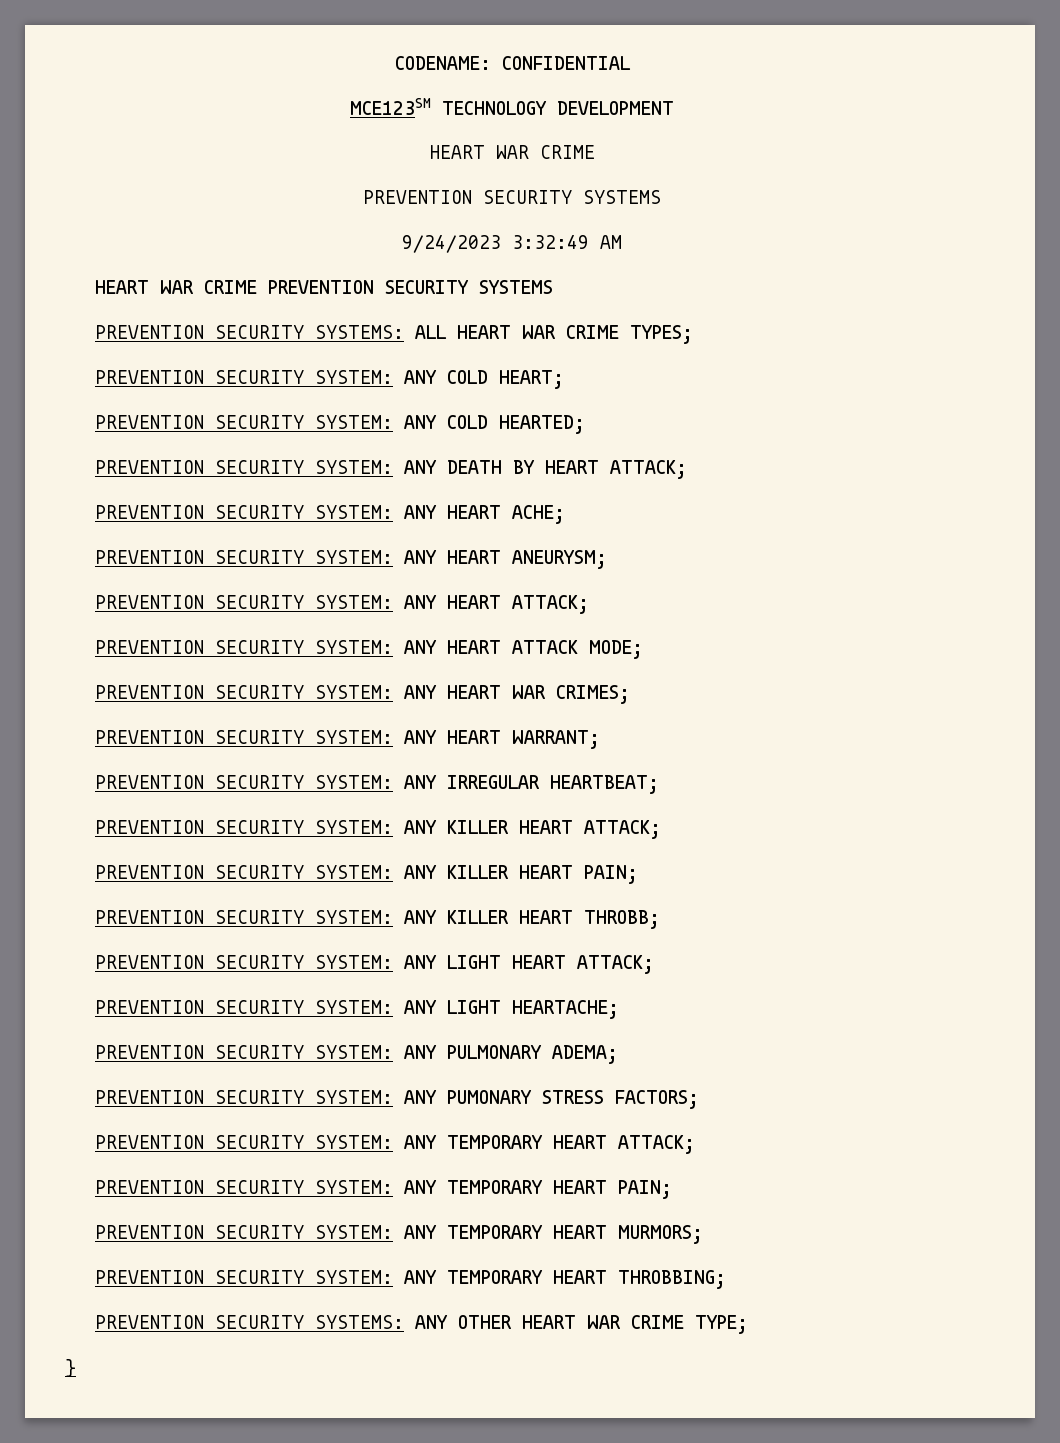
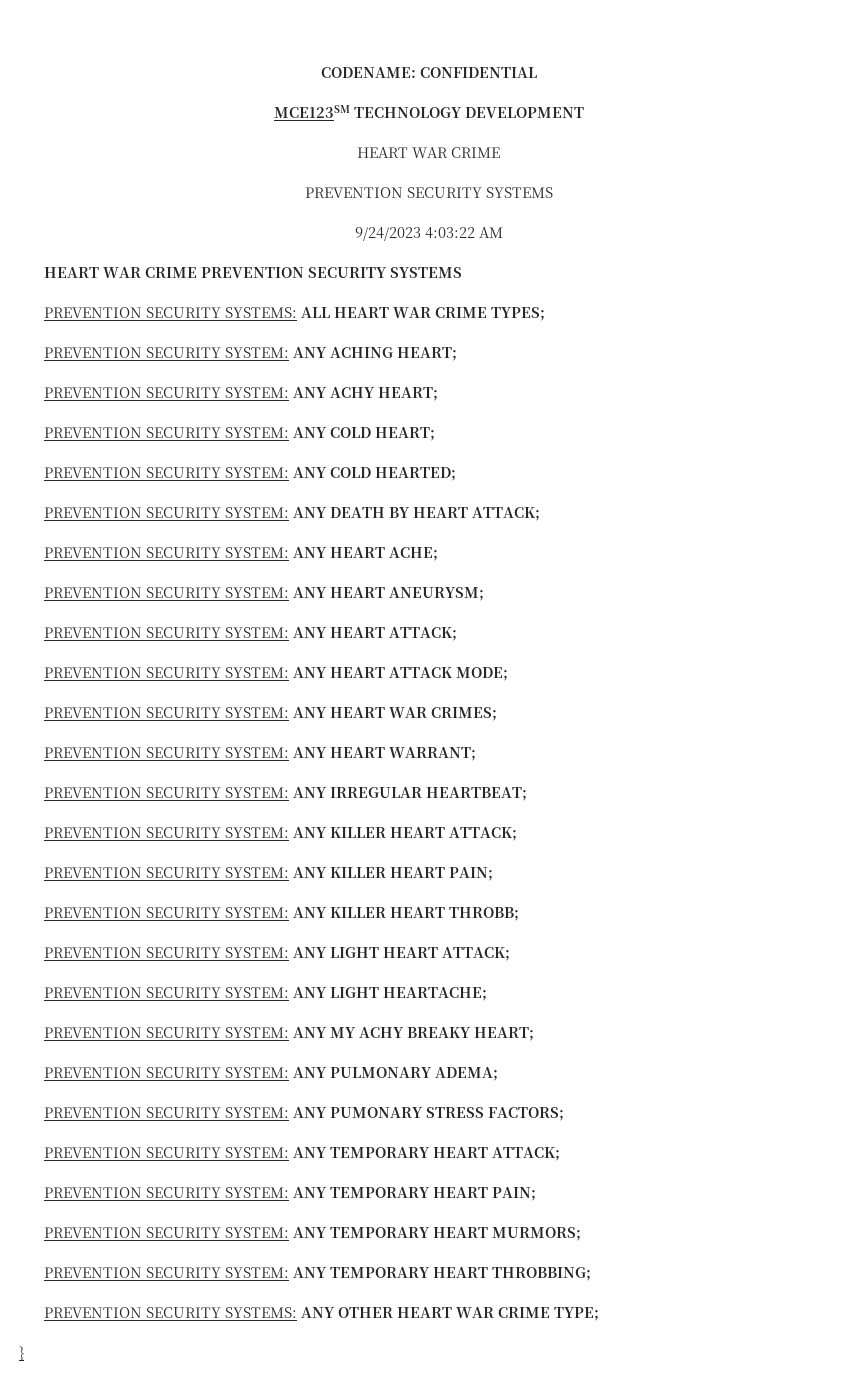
[512,235,589,249] 3:32:49 -> [424,227,475,239] 4:03:22
(693, 334) none -> [44,347,458,361] [44,387,439,401] // PREVENTION SECURITY SYSTEM: ANY ACHING HEART; // PREVENTION SECURITY SYSTEM: ANY ACHY HEART;
(619, 1009) none -> [44,1027,535,1041] // PREVENTION SECURITY SYSTEM: ANY MY ACHY BREAKY HEART;

